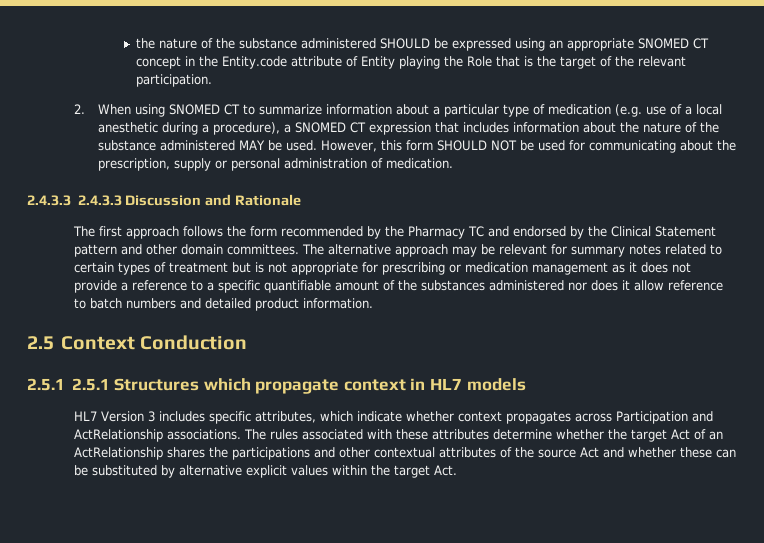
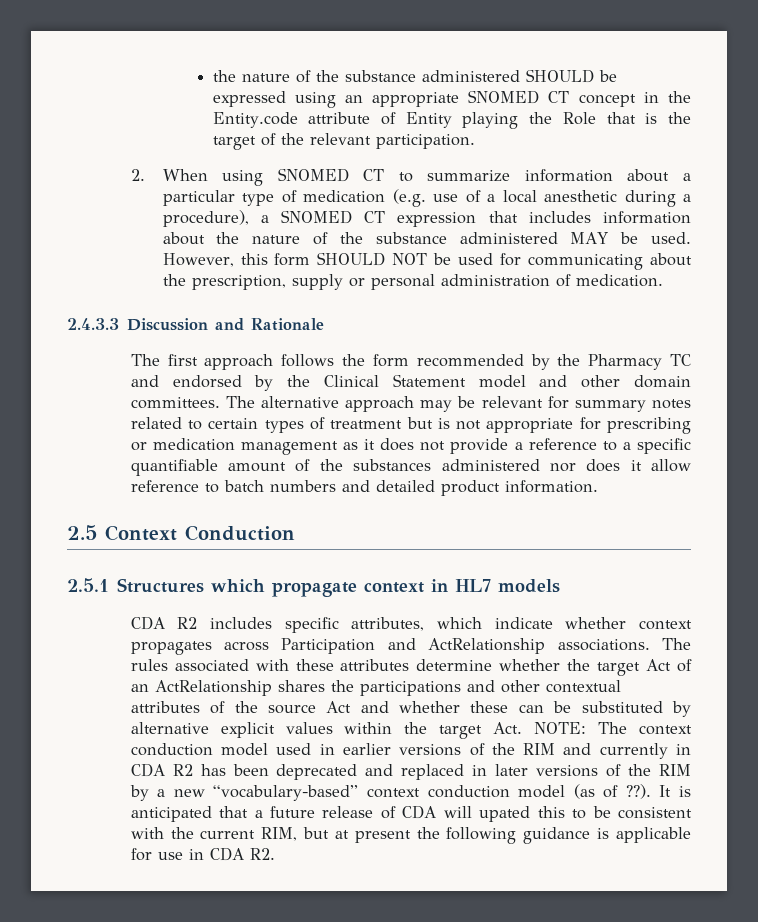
[77,195,122,206] 2.4.3.3 -> (119, 324) none
[74,244,118,257] pattern -> [478,375,526,388] model
[71,378,110,391] 2.5.1 -> (109, 585) none
[74,411,156,422] HL7 Version 3 -> [130,616,198,630] CDA R2
(458, 470) none -> [534,722,692,735] [130,743,692,759] [130,763,691,780] [129,784,691,801] [130,805,692,822] [130,827,691,844] [130,847,275,861] NOTE: The context conduction model used in earlier versions of the RIM and currently in CDA R2 has been deprecated and replaced in later versions of the RIM by a new “vocabulary-based” context conduction model (as of ??). It is anticipated that a future release of CDA will upated this to be consistent with the current RIM, but at present the following guidance is applicable for use in CDA R2.

